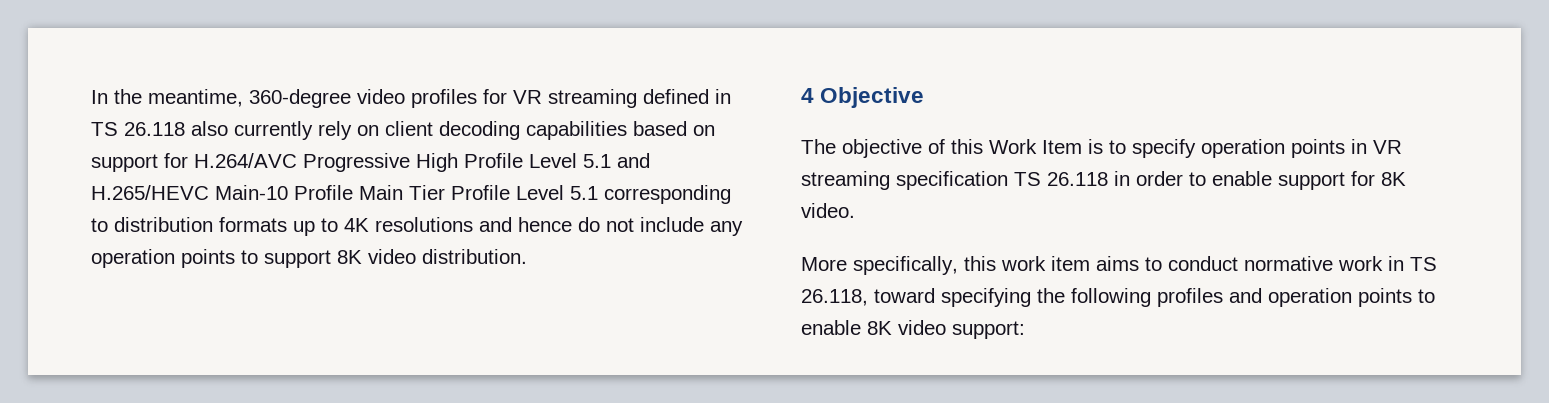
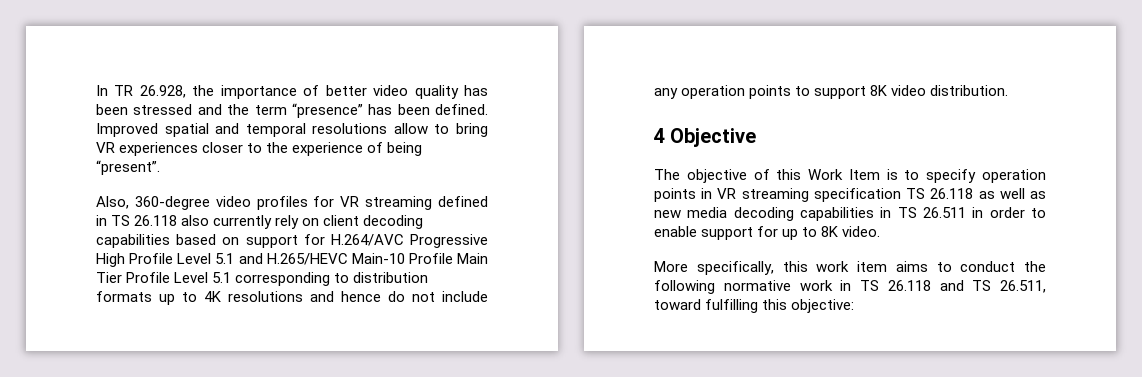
[114,89,243,107] the meantime, -> [114,85,489,99] [96,103,488,118] [96,123,488,137] [96,142,423,156] [96,160,160,175] [96,196,129,209] TR 26.928, the importance of better video quality has been stressed and the term “presence” has been defined. Improved spatial and temporal resolutions allow to bring VR experiences closer to the experience of being “present”. // Also,
(1108, 179) none -> [978,188,1046,199] [654,207,966,221] as well as new media decoding capabilities in TS 26.511
(1375, 178) none -> [782,227,818,240] up to
(1238, 263) none -> [1024,261,1046,272] [654,280,715,294] the following
[801,288,1435,307] [801,320,1025,339] 26.118, toward specifying the following profiles and operation points to enable 8K video support: -> [887,280,1046,293] [654,299,855,313] 26.118 and TS 26.511, toward fulfilling this objective:

